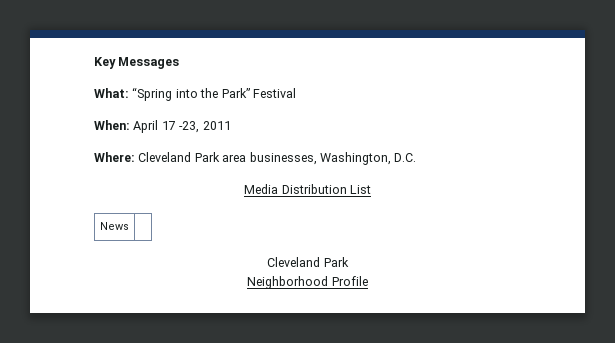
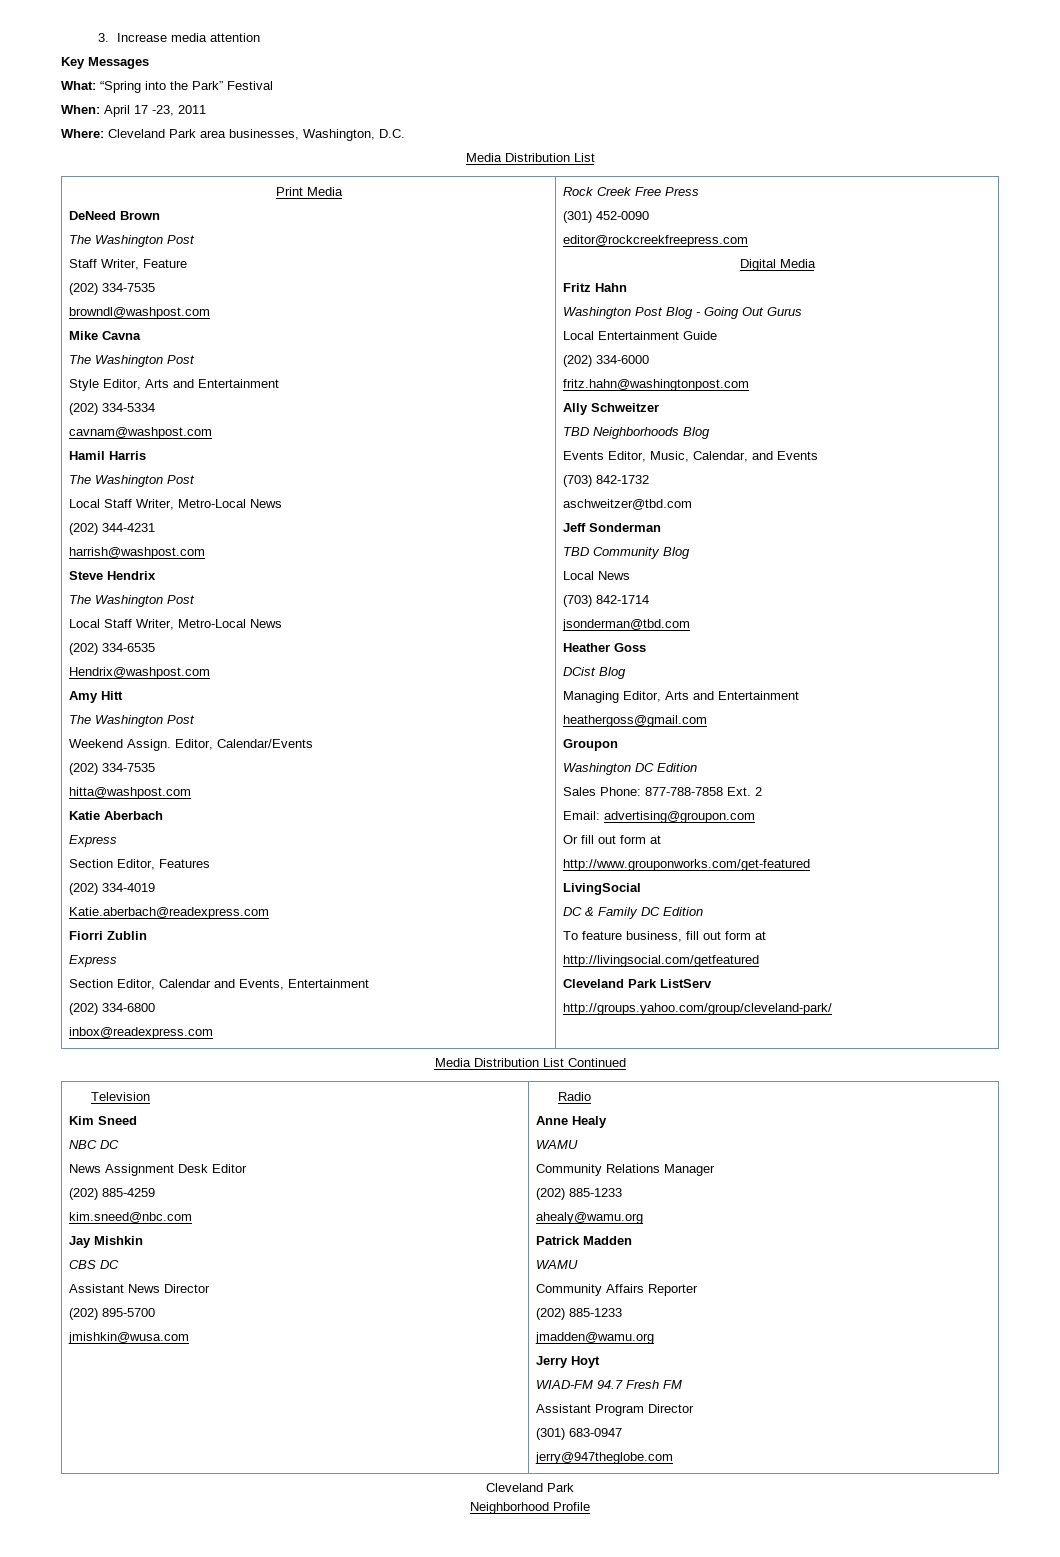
(94, 63) none -> [98,33,260,42] 3. Increase media attention //
[100,222,129,230] News | -> [275,187,343,196] [68,211,160,220] [68,235,195,247] [68,259,187,270] [68,283,155,295] [68,307,210,319] [68,331,141,340] [68,355,195,367] [68,379,279,391] [68,403,155,415] [68,427,212,439] [68,451,146,460] [68,475,195,487] [68,499,282,510] [68,523,155,535] [68,547,205,559] [68,571,156,580] [68,595,195,607] [68,619,282,630] [68,643,155,655] [68,667,210,679] [68,691,123,703] [68,715,195,727] [68,739,313,751] [68,763,155,775] [68,787,191,799] [68,811,163,820] [68,835,117,847] [68,859,210,870] [68,883,155,895] [68,907,269,919] [68,931,147,940] [68,955,117,967] [68,979,369,990] [68,1003,155,1015] [68,1027,213,1039] [562,187,699,196] [562,211,649,223] [562,235,748,247] [739,259,816,271] [562,283,627,292] [562,307,802,319] [562,331,717,340] [562,355,649,367] [562,379,749,391] [562,403,659,415] [562,427,710,439] [562,451,818,462] [562,475,649,487] [562,499,692,510] [562,523,661,532] [562,547,690,559] [562,571,630,580] [562,595,649,607] [561,619,690,631] [562,643,646,652] [562,667,626,679] [562,691,799,703] [562,715,707,727] [562,739,618,751] [562,763,697,775] [562,787,762,796] [562,811,755,823] [562,835,661,844] [562,859,810,871] [562,883,641,895] [562,907,703,919] [562,931,766,942] [562,955,759,967] [562,979,712,988] [562,1003,832,1015] [434,1058,626,1067] [91,1092,151,1101] [68,1116,137,1125] [68,1140,119,1149] [68,1164,247,1176] [68,1188,155,1200] [68,1212,192,1223] [68,1236,143,1248] [68,1260,119,1269] [68,1284,210,1293] [68,1308,155,1320] [67,1332,189,1344] [558,1092,592,1101] [535,1116,607,1128] [535,1140,578,1149] [535,1164,715,1176] [535,1188,622,1200] [535,1212,643,1224] [535,1236,632,1245] [535,1260,578,1269] [535,1284,698,1296] [535,1308,622,1320] [534,1332,654,1344] [535,1356,600,1368] [535,1380,682,1389] [535,1404,694,1416] [535,1428,622,1440] [534,1452,673,1464] Print Media // DeNeed Brown // The Washington Post // Staff Writer, Feature // (202) 334-7535 // browndl@washpost.com // Mike Cavna // The Washington Post // Style Editor, Arts and Entertainment // (202) 334-5334 // cavnam@washpost.com // Hamil Harris // The Washington Post // Local Staff Writer, Metro-Local News // (202) 344-4231 // harrish@washpost.com // Steve Hendrix // The Washington Post // Local Staff Writer, Metro-Local News // (202) 334-6535 // Hendrix@washpost.com // Amy Hitt // The Washington Post // Weekend Assign. Editor, Calendar/Events // (202) 334-7535 // hitta@washpost.com // Katie Aberbach // Express // Section Editor, Features // (202) 334-4019 // Katie.aberbach@readexpress.com // Fiorri Zublin // Express // Section Editor, Calendar and Events, Entertainment // (202) 334-6800 // inbox@readexpress.com | Rock Creek Free Press // (301) 452-0090 // editor@rockcreekfreepress.com // Digital Media // Fritz Hahn // Washington Post Blog - Going Out Gurus // Local Entertainment Guide // (202) 334-6000 // fritz.hahn@washingtonpost.com // Ally Schweitzer // TBD Neighborhoods Blog // Events Editor, Music, Calendar, and Events // (703) 842-1732 // aschweitzer@tbd.com // Jeff Sonderman // TBD Community Blog // Local News // (703) 842-1714 // jsonderman@tbd.com // Heather Goss // DCist Blog // Managing Editor, Arts and Entertainment // heathergoss@gmail.com // Groupon // Washington DC Edition // Sales Phone: 877-788-7858 Ext. 2 // Email: advertising@groupon.com // Or fill out form at // http://www.grouponworks.com/get-featured // LivingSocial // DC & Family DC Edition // To feature business, fill out form at // http://livingsocial.com/getfeatured // Cleveland Park ListServ // http://groups.yahoo.com/group/cleveland-park/ // Media Distribution List Continued // Television // Kim Sneed // NBC DC // News Assignment Desk Editor // (202) 885-4259 // kim.sneed@nbc.com // Jay Mishkin // CBS DC // Assistant News Director // (202) 895-5700 // jmishkin@wusa.com | Radio // Anne Healy // WAMU // Community Relations Manager // (202) 885-1233 // ahealy@wamu.org // Patrick Madden // WAMU // Community Affairs Reporter // (202) 885-1233 // jmadden@wamu.org // Jerry Hoyt // WIAD-FM 94.7 Fresh FM // Assistant Program Director // (301) 683-0947 // jerry@947theglobe.com

